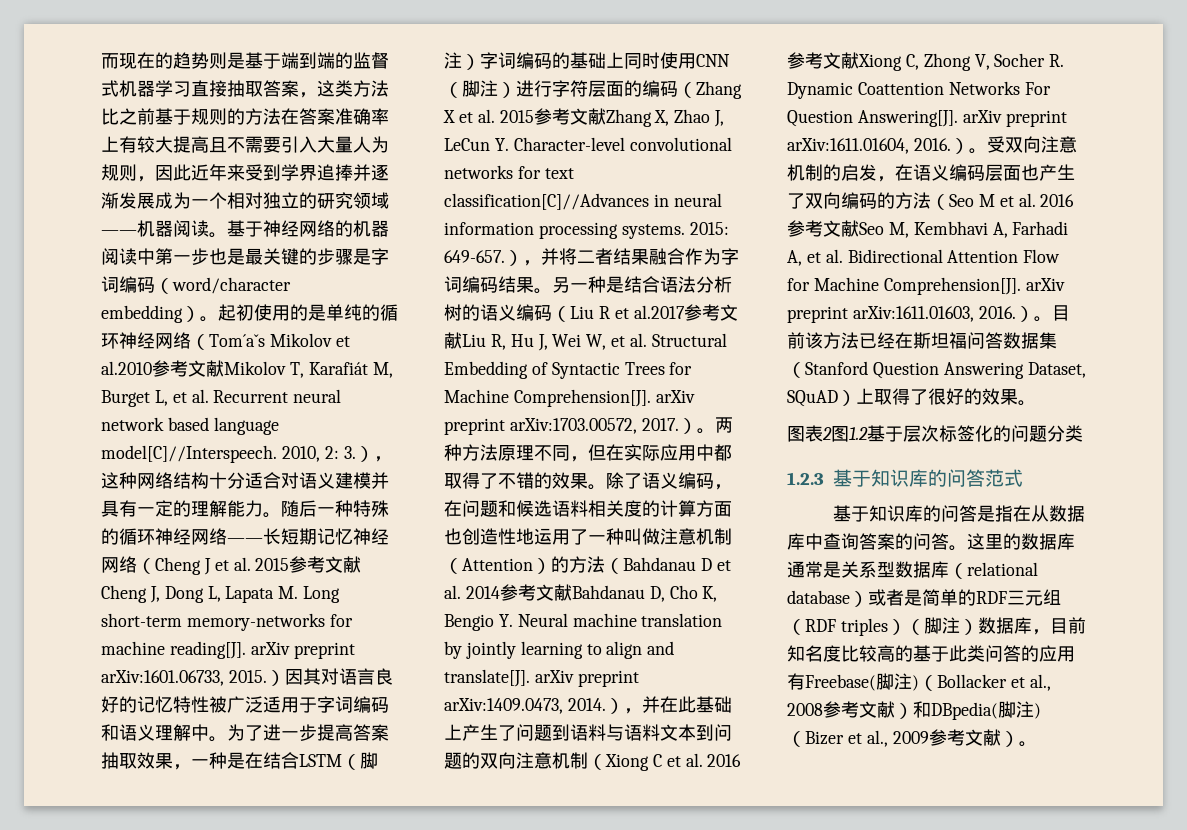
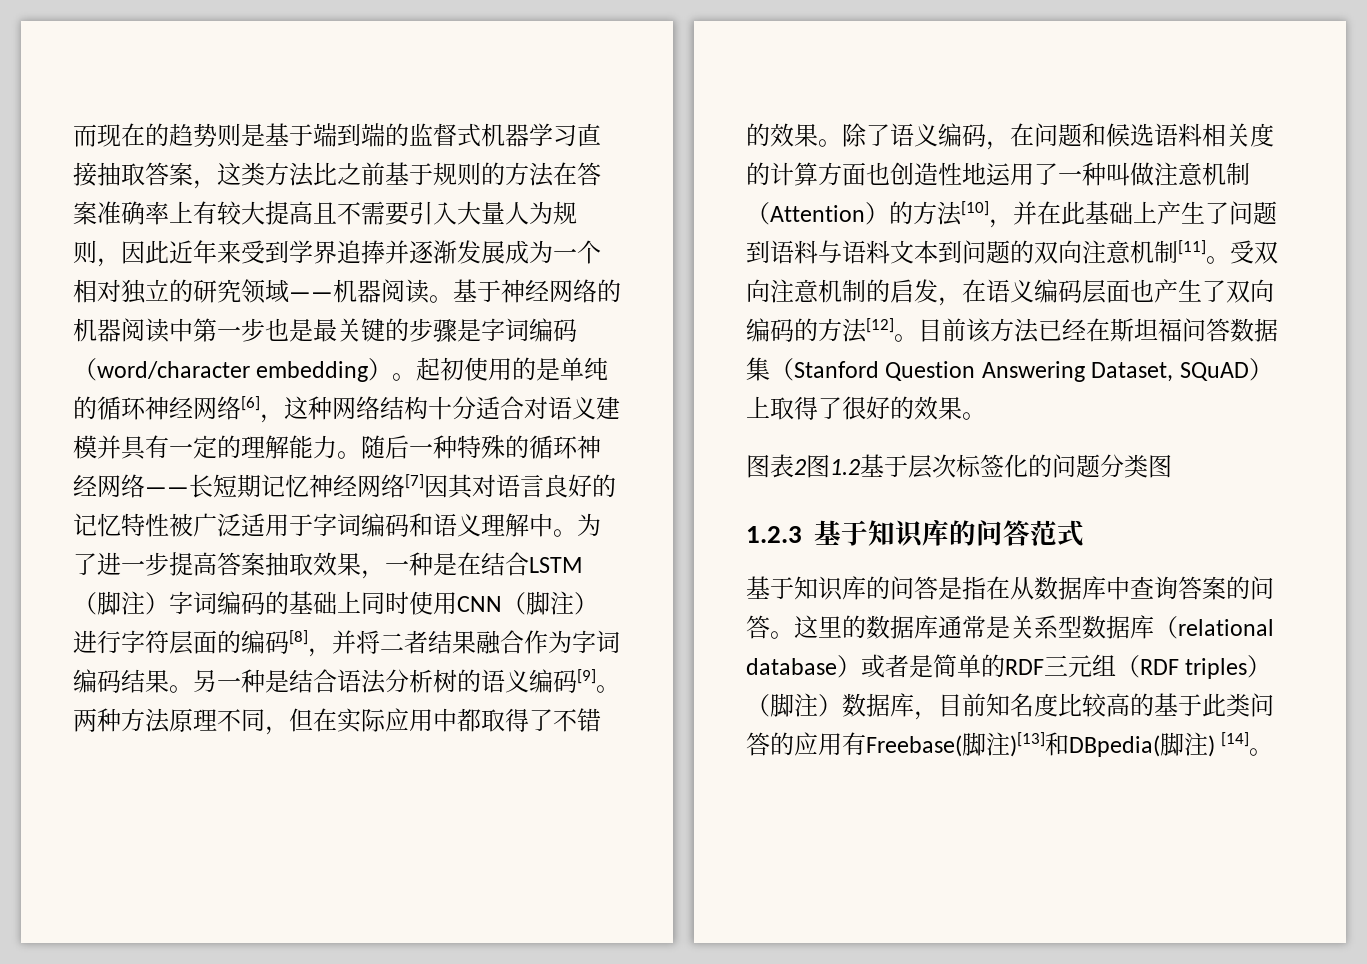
[191,333,350,350] [101,360,393,378] [101,389,342,407] [101,417,279,435] [101,445,374,463] （Tom´aˇs Mikolov et al.2010参考文献Mikolov T, Karafiát M, Burget L, et al. Recurrent neural network based language model[C]//Interspeech. 2010, 2: 3.） -> [241,396,260,411] [6]
[137,556,362,575] [101,585,341,603] [101,613,353,631] [101,641,355,659] [101,670,285,686] （Cheng J et al. 2015参考文献Cheng J, Dong L, Lapata M. Long short-term memory-networks for machine reading[J]. arXiv preprint arXiv:1601.06733, 2015.） -> [405,474,424,489] [7]
[678,81,742,99] [443,108,725,127] [444,137,732,151] [444,165,574,179] [444,193,722,210] [444,222,729,239] [444,250,523,266] （Zhang X et al. 2015参考文献Zhang X, Zhao J, LeCun Y. Character-level convolutional networks for text classification[C]//Advances in neural information processing systems. 2015: 649-657.） -> [289,630,308,645] [8]
[552,304,738,322] [444,332,727,351] [444,361,693,379] [444,389,695,407] [444,418,697,435] （Liu R et al.2017参考文献Liu R, Hu J, Wei W, et al. Structural Embedding of Syntactic Trees for Machine Comprehension[J]. arXiv preprint arXiv:1703.00572, 2017.） -> [577,669,596,684] [9]
[605,557,731,574] [444,584,718,602] [444,613,723,631] [444,641,675,659] [444,669,639,687] [444,698,624,714] （Bahdanau D et al. 2014参考文献Bahdanau D, Cho K, Bengio Y. Neural machine translation by jointly learning to align and translate[J]. arXiv preprint arXiv:1409.0473, 2014.） -> [961,201,989,216] [10]
[588,753,742,771] [787,52,1065,71] [787,81,1051,99] [787,110,1067,127] [787,138,969,154] （Xiong C et al. 2016参考文献Xiong C, Zhong V, Socher R. Dynamic Coattention Networks For Question Answering[J]. arXiv preprint arXiv:1611.01604, 2016.） -> [1178,240,1206,255] [11]
[931,193,1075,210] [787,220,1069,238] [787,249,1061,266] [787,277,1065,295] [787,306,1034,323] （Seo M et al. 2016参考文献Seo M, Kembhavi A, Farhadi A, et al. Bidirectional Attention Flow for Machine Comprehension[J]. arXiv preprint arXiv:1611.01603, 2016.） -> [866,318,894,333] [12]
(1083, 433) none -> [1148,454,1172,478] 图
[912,674,1051,691] [787,701,1041,720] [787,729,1019,747] )（Bollacker et al., 2008参考文献）和DBpedia(脚注)（Bizer et al., 2009参考文献） -> [1010,732,1250,757] )[13]和DBpedia(脚注) [14]

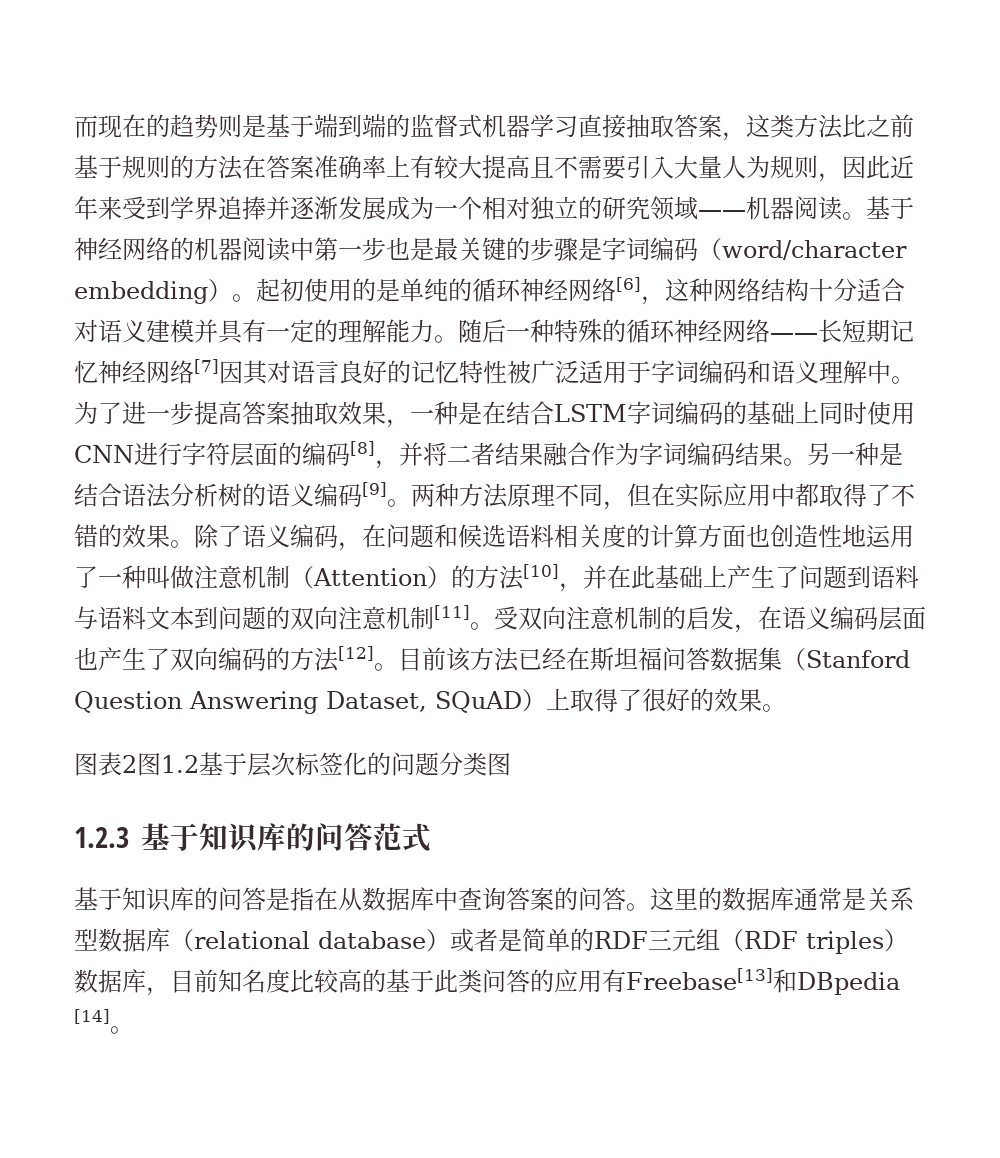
[73,591,169,615] （脚注） -> (627, 413) none
[502,591,598,615] （脚注） -> (134, 454) none
[746,693,842,717] （脚注） -> (908, 940) none
[866,732,1215,757] Freebase(脚注)[13]和DBpedia(脚注) -> [626,968,900,995] Freebase[13]和DBpedia

